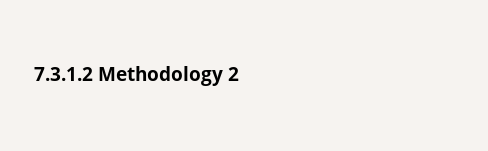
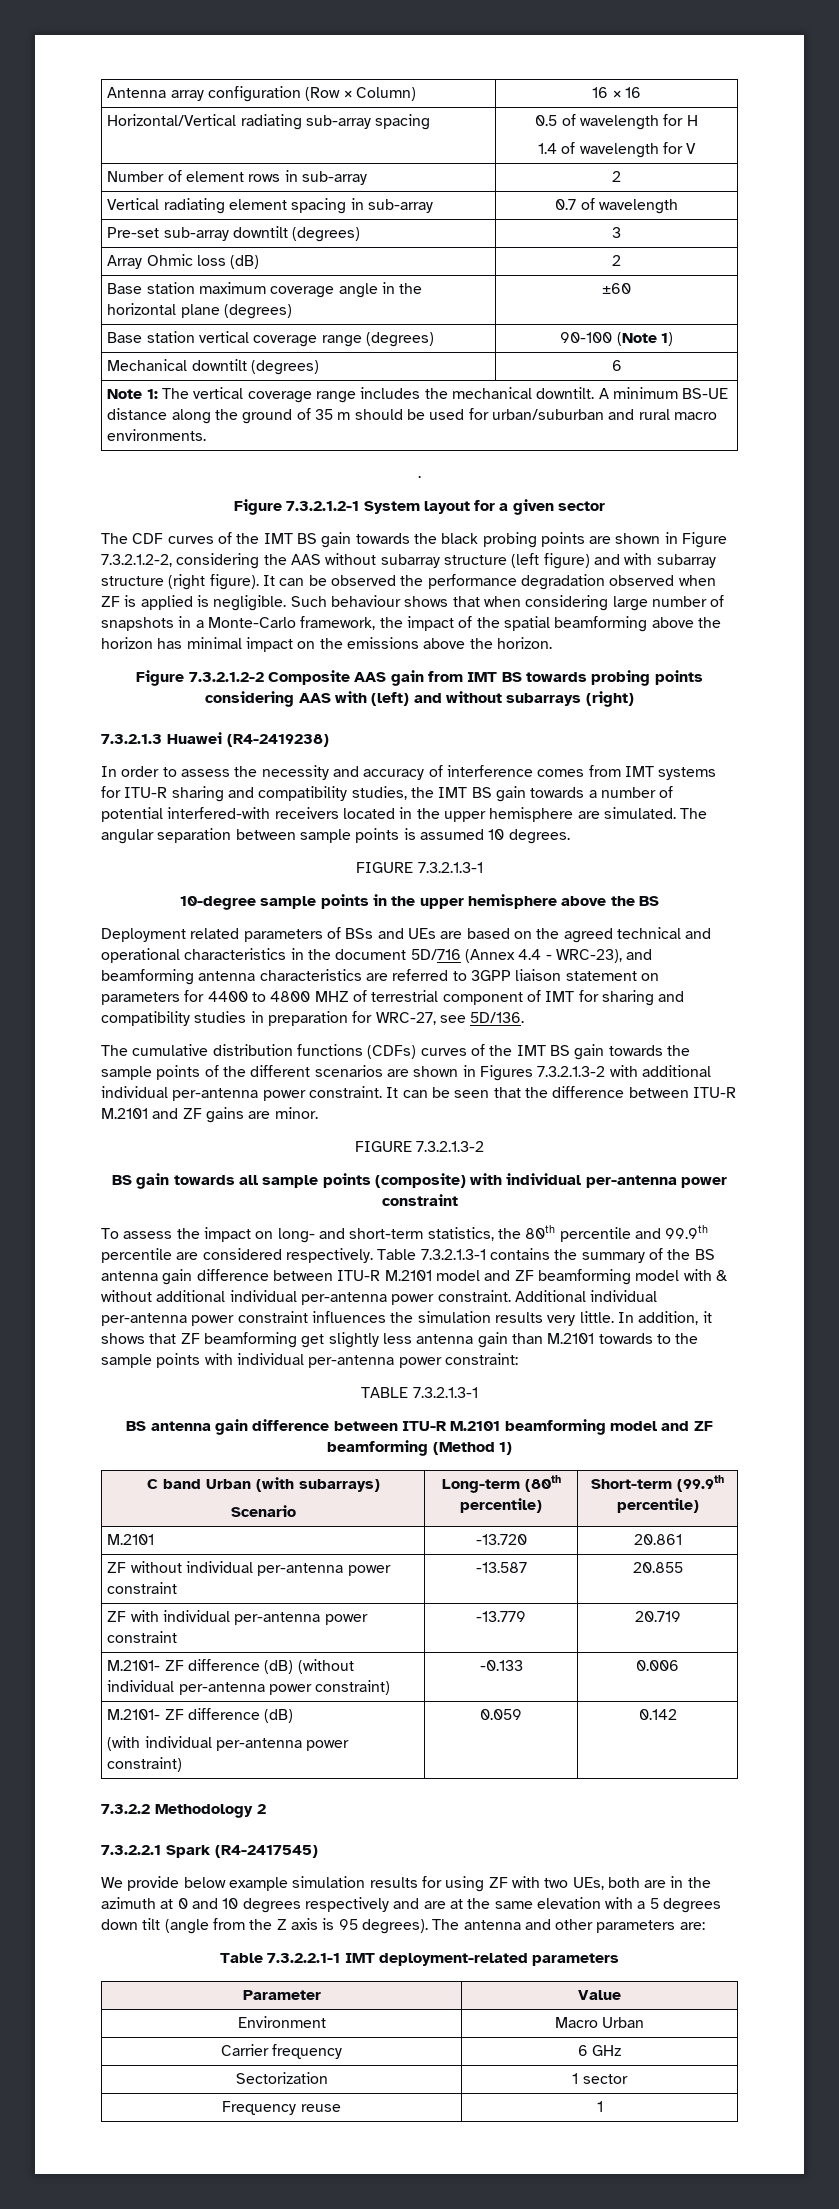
[34,66,239,86] 7.3.1.2 Methodology 2 -> [107,86,417,102] [592,87,641,98] [107,114,431,130] [535,114,698,130] [537,142,697,158] [107,170,368,185] [612,171,621,182] [107,198,434,214] [555,198,678,214] [107,226,361,242] [612,227,621,238] [107,254,260,269] [612,255,621,266] [107,282,423,298] [107,303,293,319] [602,283,631,294] [107,331,435,347] [560,332,673,346] [107,359,320,375] [611,360,622,371] [107,387,729,403] [107,408,717,424] [107,429,207,441] [418,475,421,478] [233,499,606,515] [101,532,728,548] [101,553,716,569] [101,574,716,590] [101,595,725,611] [101,616,721,632] [101,637,552,652] [136,670,703,686] [205,691,634,707] [101,732,329,747] [101,765,717,780] [101,786,674,802] [101,807,708,822] [101,828,570,844] [356,862,483,873] [180,894,659,910] [101,927,712,943] [101,948,653,963] [101,969,659,985] [101,990,685,1006] [101,1011,525,1026] [101,1044,690,1060] [101,1065,711,1081] [101,1086,736,1101] [101,1107,318,1123] [354,1141,485,1152] [111,1173,728,1189] [381,1194,458,1206] [101,1225,709,1243] [101,1248,715,1263] [101,1269,728,1285] [101,1290,658,1305] [101,1311,712,1326] [101,1332,699,1348] [101,1353,518,1368] [361,1387,478,1398] [126,1419,713,1435] [327,1440,512,1456] [146,1477,380,1492] [230,1505,296,1517] [441,1475,561,1493] [460,1498,542,1513] [591,1475,724,1492] [616,1498,699,1513] [107,1534,155,1545] [475,1534,527,1545] [633,1534,682,1545] [107,1561,391,1576] [107,1582,178,1594] [475,1562,527,1573] [632,1562,683,1573] [107,1610,368,1625] [107,1631,178,1643] [476,1611,526,1622] [634,1611,681,1622] [107,1659,354,1674] [107,1680,391,1695] [479,1660,523,1671] [636,1660,679,1671] [107,1708,294,1723] [107,1736,350,1751] [107,1757,183,1772] [480,1709,522,1720] [638,1709,677,1720] [101,1804,266,1818] [101,1845,318,1858] [101,1876,711,1892] [101,1897,722,1913] [101,1918,705,1934] [219,1953,620,1966] [242,1990,321,2000] [578,1990,621,2000] [237,2016,326,2028] [554,2017,645,2028] [220,2044,343,2059] [577,2045,622,2056] [235,2072,328,2084] [572,2073,628,2084] [222,2101,341,2115] [596,2101,603,2112] Antenna array configuration (Row × Column) | 16 × 16 // Horizontal/Vertical radiating sub-array spacing | 0.5 of wavelength for H // 1.4 of wavelength for V // Number of element rows in sub-array | 2 // Vertical radiating element spacing in sub-array | 0.7 of wavelength // Pre-set sub-array downtilt (degrees) | 3 // Array Ohmic loss (dB) | 2 // Base station maximum coverage angle in the horizontal plane (degrees) | ±60 // Base station vertical coverage range (degrees) | 90-100 (Note 1) // Mechanical downtilt (degrees) | 6 // Note 1: The vertical coverage range includes the mechanical downtilt. A minimum BS-UE distance along the ground of 35 m should be used for urban/suburban and rural macro environments. // . // Figure 7.3.2.1.2-1 System layout for a given sector // The CDF curves of the IMT BS gain towards the black probing points are shown in Figure 7.3.2.1.2-2, considering the AAS without subarray structure (left figure) and with subarray structure (right figure). It can be observed the performance degradation observed when ZF is applied is negligible. Such behaviour shows that when considering large number of snapshots in a Monte-Carlo framework, the impact of the spatial beamforming above the horizon has minimal impact on the emissions above the horizon. // Figure 7.3.2.1.2-2 Composite AAS gain from IMT BS towards probing points considering AAS with (left) and without subarrays (right) // 7.3.2.1.3 Huawei (R4-2419238) // In order to assess the necessity and accuracy of interference comes from IMT systems for ITU-R sharing and compatibility studies, the IMT BS gain towards a number of potential interfered-with receivers located in the upper hemisphere are simulated. The angular separation between sample points is assumed 10 degrees. // FIGURE 7.3.2.1.3-1 // 10-degree sample points in the upper hemisphere above the BS // Deployment related parameters of BSs and UEs are based on the agreed technical and operational characteristics in the document 5D/716 (Annex 4.4 - WRC-23), and beamforming antenna characteristics are referred to 3GPP liaison statement on parameters for 4400 to 4800 MHZ of terrestrial component of IMT for sharing and compatibility studies in preparation for WRC-27, see 5D/136. // The cumulative distribution functions (CDFs) curves of the IMT BS gain towards the sample points of the different scenarios are shown in Figures 7.3.2.1.3-2 with additional individual per-antenna power constraint. It can be seen that the difference between ITU-R M.2101 and ZF gains are minor. // FIGURE 7.3.2.1.3-2 // BS gain towards all sample points (composite) with individual per-antenna power constraint // To assess the impact on long- and short-term statistics, the 80th percentile and 99.9th percentile are considered respectively. Table 7.3.2.1.3-1 contains the summary of the BS antenna gain difference between ITU-R M.2101 model and ZF beamforming model with & without additional individual per-antenna power constraint. Additional individual per-antenna power constraint influences the simulation results very little. In addition, it shows that ZF beamforming get slightly less antenna gain than M.2101 towards to the sample points with individual per-antenna power constraint: // TABLE 7.3.2.1.3-1 // BS antenna gain difference between ITU-R M.2101 beamforming model and ZF beamforming (Method 1) // C band Urban (with subarrays) // Scenario | Long-term (80th percentile) | Short-term (99.9th percentile) // M.2101 | -13.720 | 20.861 // ZF without individual per-antenna power constraint | -13.587 | 20.855 // ZF with individual per-antenna power constraint | -13.779 | 20.719 // M.2101- ZF difference (dB) (without individual per-antenna power constraint) | -0.133 | 0.006 // M.2101- ZF difference (dB) // (with individual per-antenna power constraint) | 0.059 | 0.142 // 7.3.2.2 Methodology 2 // 7.3.2.2.1 Spark (R4-2417545) // We provide below example simulation results for using ZF with two UEs, both are in the azimuth at 0 and 10 degrees respectively and are at the same elevation with a 5 degrees down tilt (angle from the Z axis is 95 degrees). The antenna and other parameters are: // Table 7.3.2.2.1-1 IMT deployment-related parameters // Parameter | Value // Environment | Macro Urban // Carrier frequency | 6 GHz // Sectorization | 1 sector // Frequency reuse | 1

